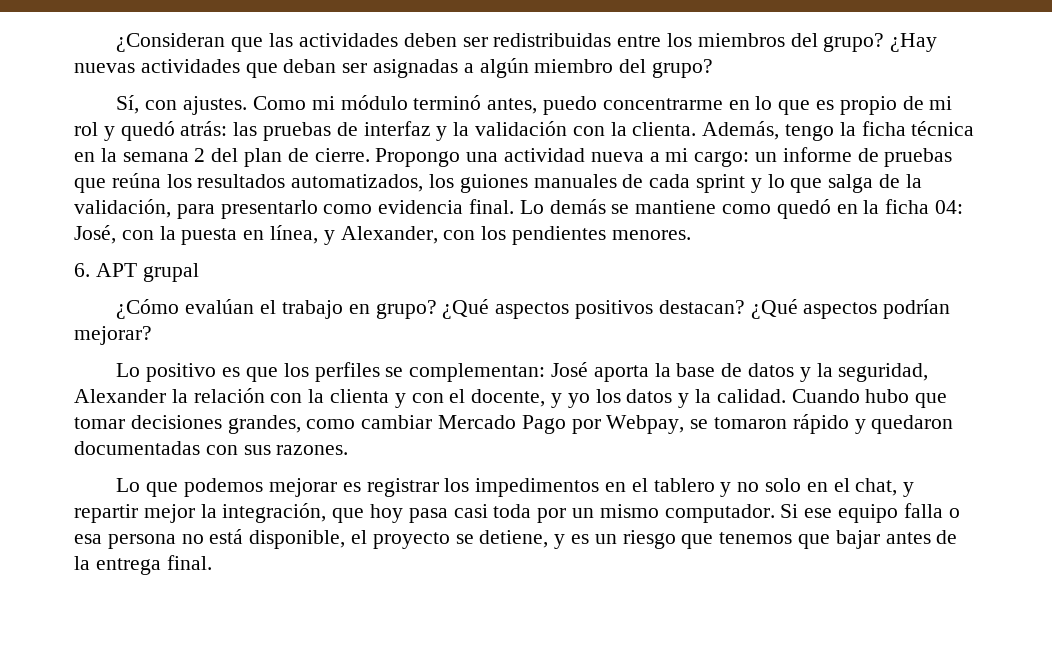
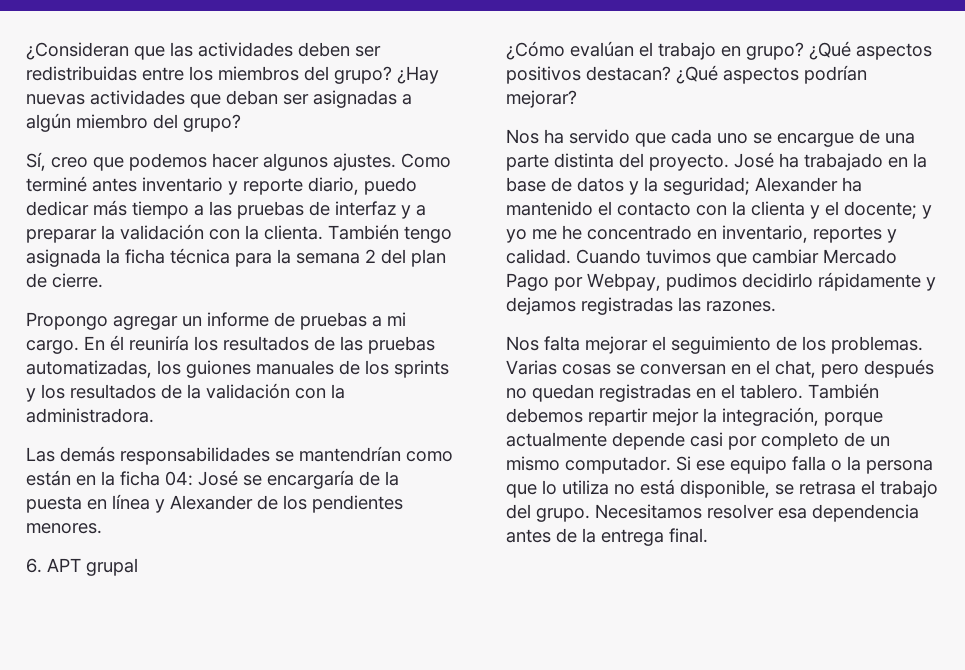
[145,95,953,115] [74,121,228,141] con ajustes. Como mi módulo terminó antes, puedo concentrarme en lo que es propio de mi rol y quedó atrás: -> [51,153,451,171] [26,176,417,195] [26,200,204,219] creo que podemos hacer algunos ajustes. Como terminé antes inventario y reporte diario, puedo dedicar más tiempo a
(448, 133) none -> [416,205,426,216] [26,229,97,243] a preparar
[702,121,835,141] Además, tengo -> [328,224,452,243] [26,249,101,267] También tengo asignada
[74,152,95,162] en -> [235,253,272,267] para
[375,147,953,167] [74,173,922,193] [74,199,964,219] [74,225,476,245] Propongo una actividad nueva a mi cargo: un informe de pruebas que reúna los resultados automatizados, los guiones manuales de cada sprint y lo que salga de la validación, para presentarlo como evidencia final. Lo demás se mantiene como quedó en la ficha 04: José, con la puesta en línea, y Alexander, con -> [26,312,406,330] [26,335,435,354] [26,360,449,378] [26,383,345,402] [26,408,154,423] [26,446,453,465] [26,470,399,489] [26,494,278,513] // Propongo agregar un informe de pruebas a mi cargo. En él reuniría los resultados de las pruebas automatizadas, los guiones manuales de los sprints y los resultados de la validación con la administradora. // Las demás responsabilidades se mantendrían como están en la ficha 04: José se encargaría de la puesta en línea y Alexander de
[116,362,649,382] Lo positivo es que los perfiles se complementan: José aporta -> [506,129,915,147] [506,152,908,171] Nos ha servido que cada uno se encargue de una parte distinta del proyecto. José ha trabajado en
[838,363,929,382] [74,388,948,408] [74,415,356,434] seguridad, Alexander la relación con la clienta y con el docente, y yo los datos y la calidad. Cuando hubo que tomar decisiones grandes, como -> [663,177,862,195] [506,201,932,219] [506,225,897,243] [506,249,747,267] seguridad; Alexander ha mantenido el contacto con la clienta y el docente; y yo me he concentrado en inventario, reportes y calidad. Cuando tuvimos que
[690,414,954,434] [74,441,349,455] [116,478,915,497] [74,503,567,523] se tomaron rápido y quedaron documentadas con sus razones. // Lo que podemos mejorar es registrar los impedimentos en el tablero y no solo en el chat, y repartir mejor la integración, que hoy pasa casi toda por -> [666,272,936,291] [506,297,776,315] [506,336,923,354] [506,359,934,378] [506,383,879,402] [506,407,883,426] [506,432,865,450] pudimos decidirlo rápidamente y dejamos registradas las razones. // Nos falta mejorar el seguimiento de los problemas. Varias cosas se conversan en el chat, pero después no quedan registradas en el tablero. También debemos repartir mejor la integración, porque actualmente depende casi por completo de
[74,529,880,549] esa persona no está disponible, el proyecto se detiene, y es un riesgo que tenemos que bajar -> [847,456,933,474] [506,479,938,498] [506,504,919,522] la persona que lo utiliza no está disponible, se retrasa el trabajo del grupo. Necesitamos resolver esa dependencia

